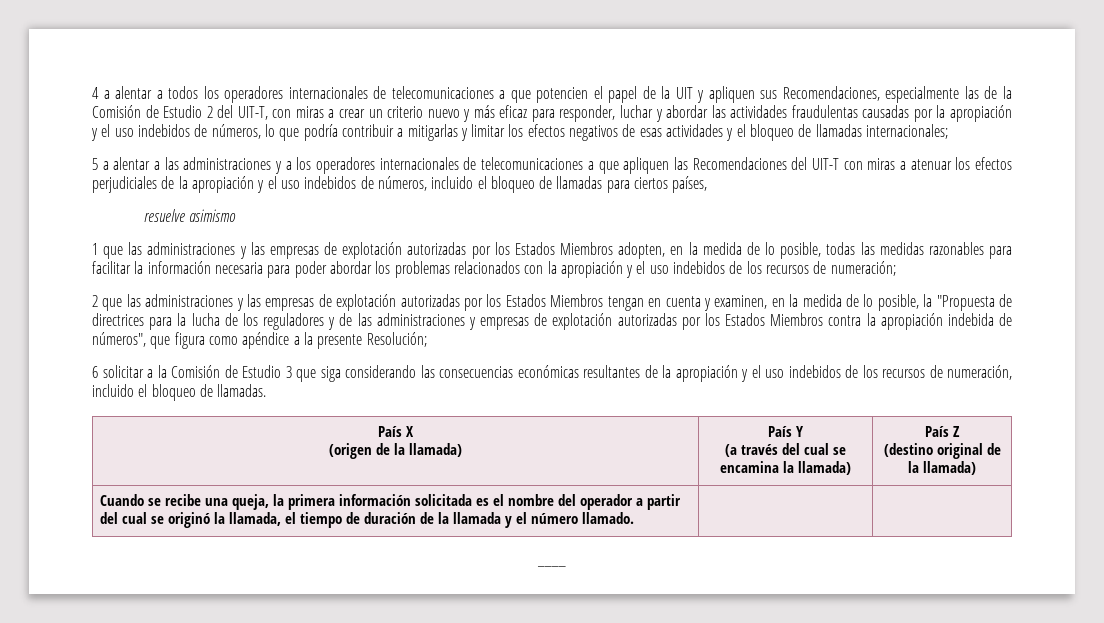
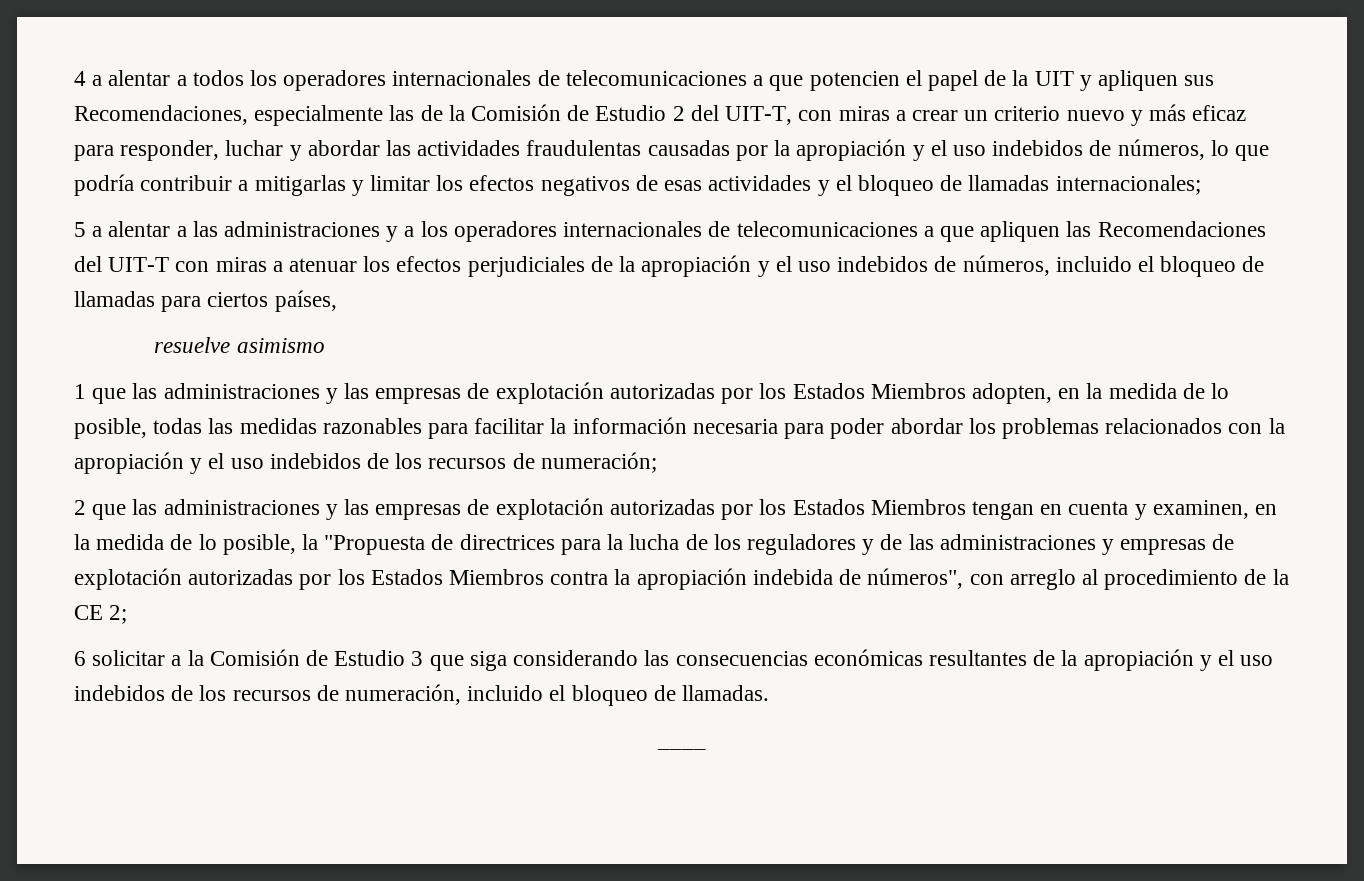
[150,332,427,349] que figura como apéndice a la presente Resolución; -> [969,569,1289,590] [74,605,128,624] con arreglo al procedimiento de la CE 2;
[378,426,414,437] [329,443,462,459] [768,426,804,437] [725,443,846,457] [720,461,851,475] [925,426,960,437] [883,443,1001,459] [908,461,976,475] [100,494,682,510] [100,512,635,528] // País X // (origen de la llamada) | País Y // (a través del cual se encamina la llamada) | País Z // (destino original de la llamada) // Cuando se recibe una queja, la primera información solicitada es el nombre del operador a partir del cual se originó la llamada, el tiempo de duración de la llamada y el número llamado. | | -> (770, 693) none

